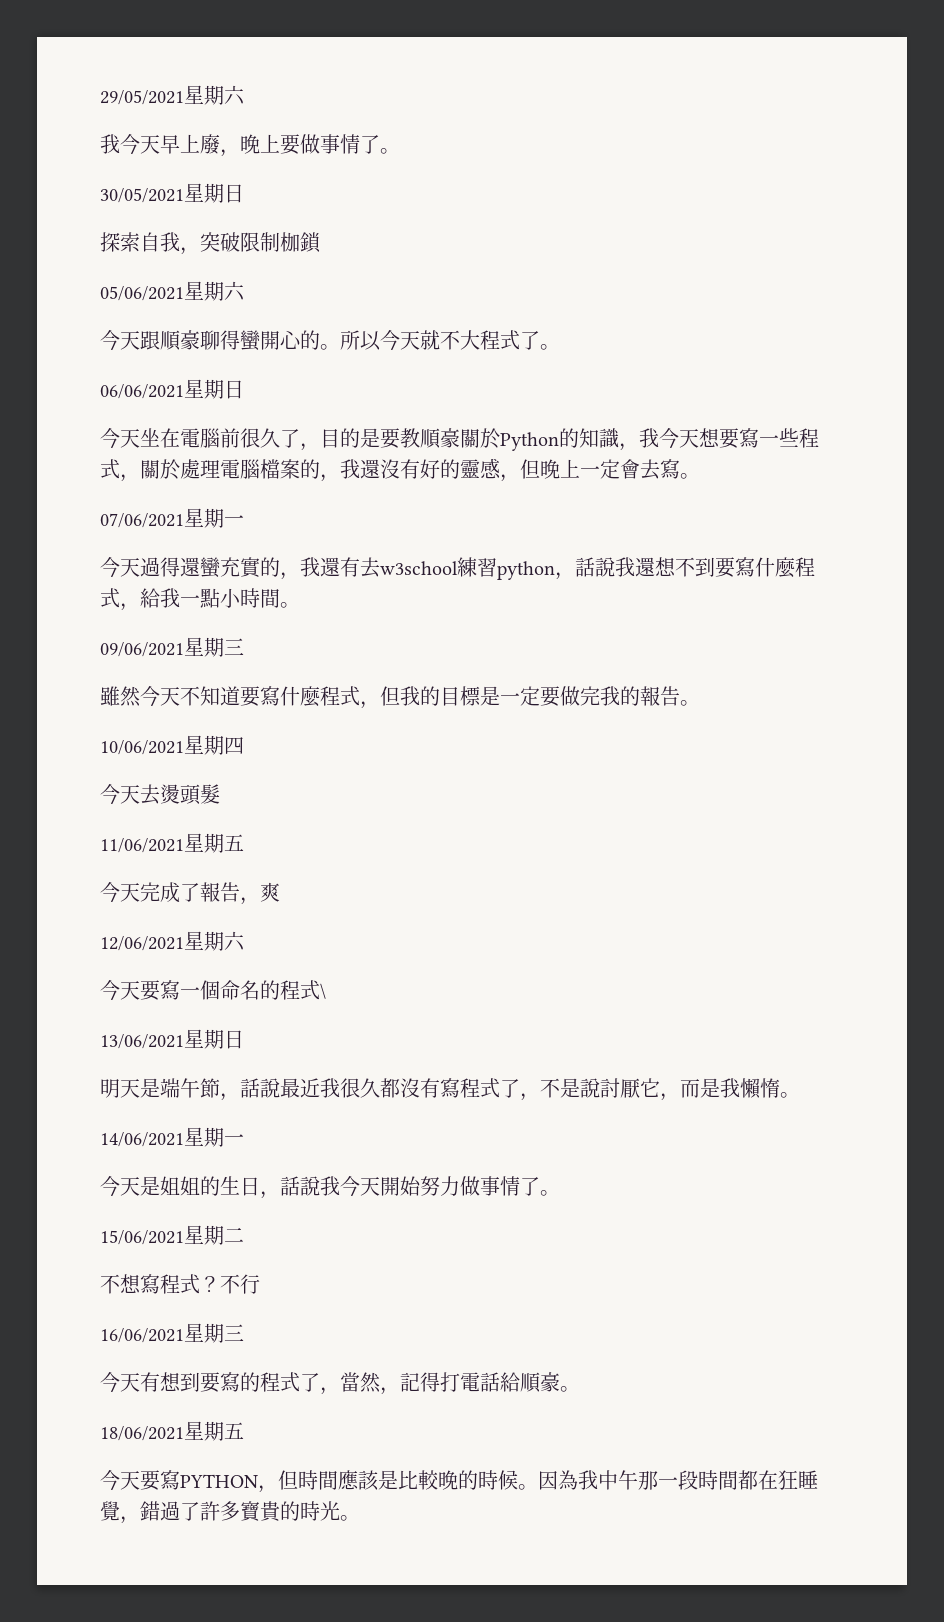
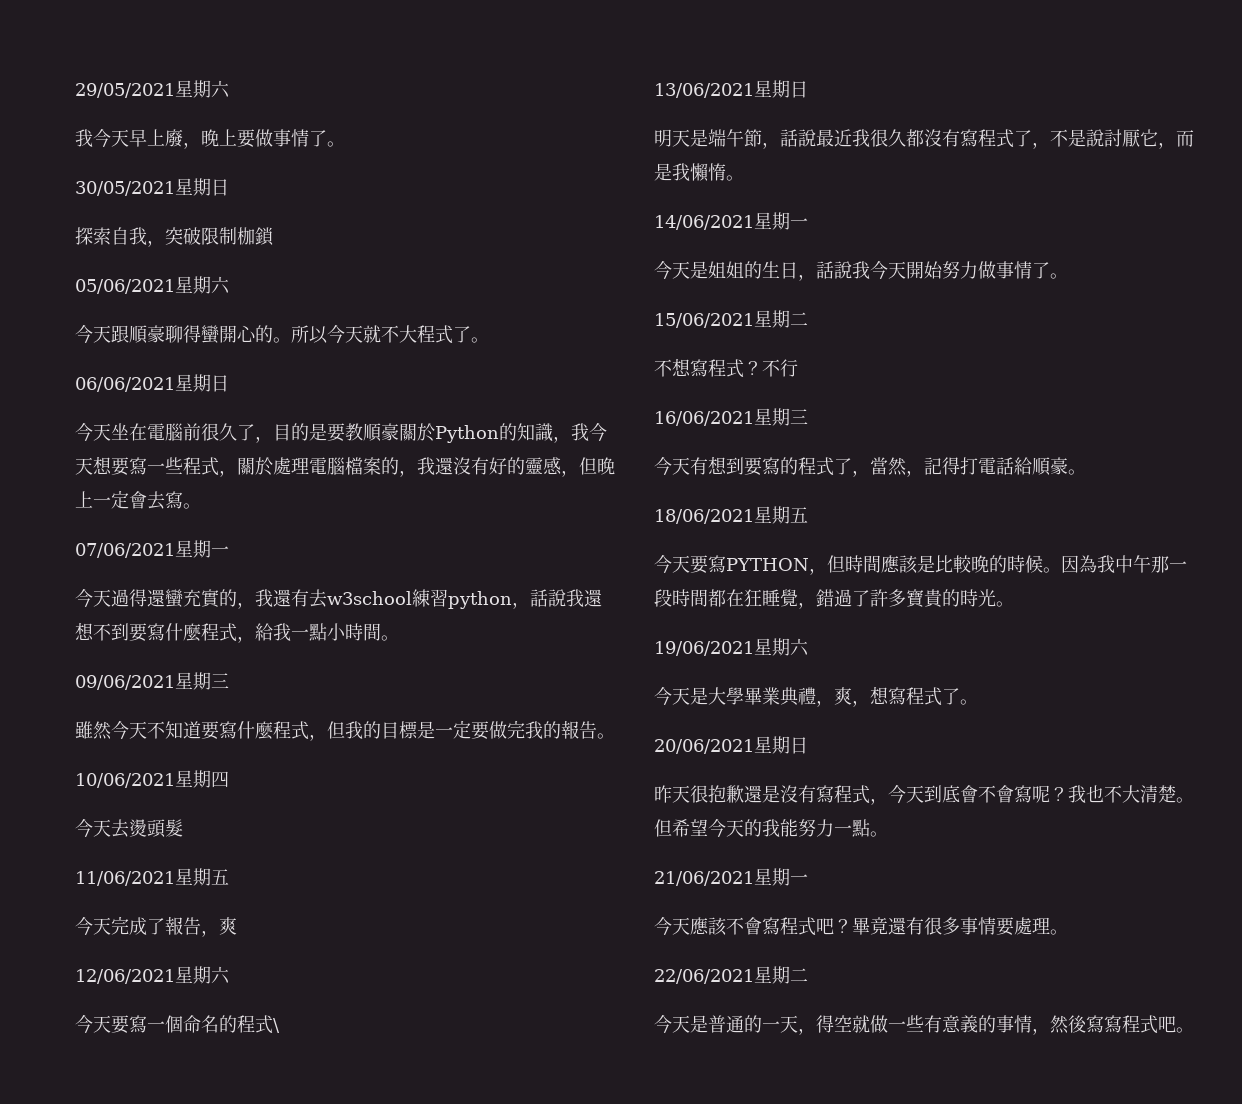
(360, 1518) none -> [654,638,809,656] [654,686,978,707] [654,736,808,754] [654,785,1194,805] [654,819,888,838] [654,868,808,886] [654,917,1068,936] [654,966,808,984] [654,1015,1194,1035] // 19/06/2021星期六 // 今天是大學畢業典禮，爽，想寫程式了。 // 20/06/2021星期日 // 昨天很抱歉還是沒有寫程式，今天到底會不會寫呢？我也不大清楚。但希望今天的我能努力一點。 // 21/06/2021星期一 // 今天應該不會寫程式吧？畢竟還有很多事情要處理。 // 22/06/2021星期二 // 今天是普通的一天，得空就做一些有意義的事情，然後寫寫程式吧。

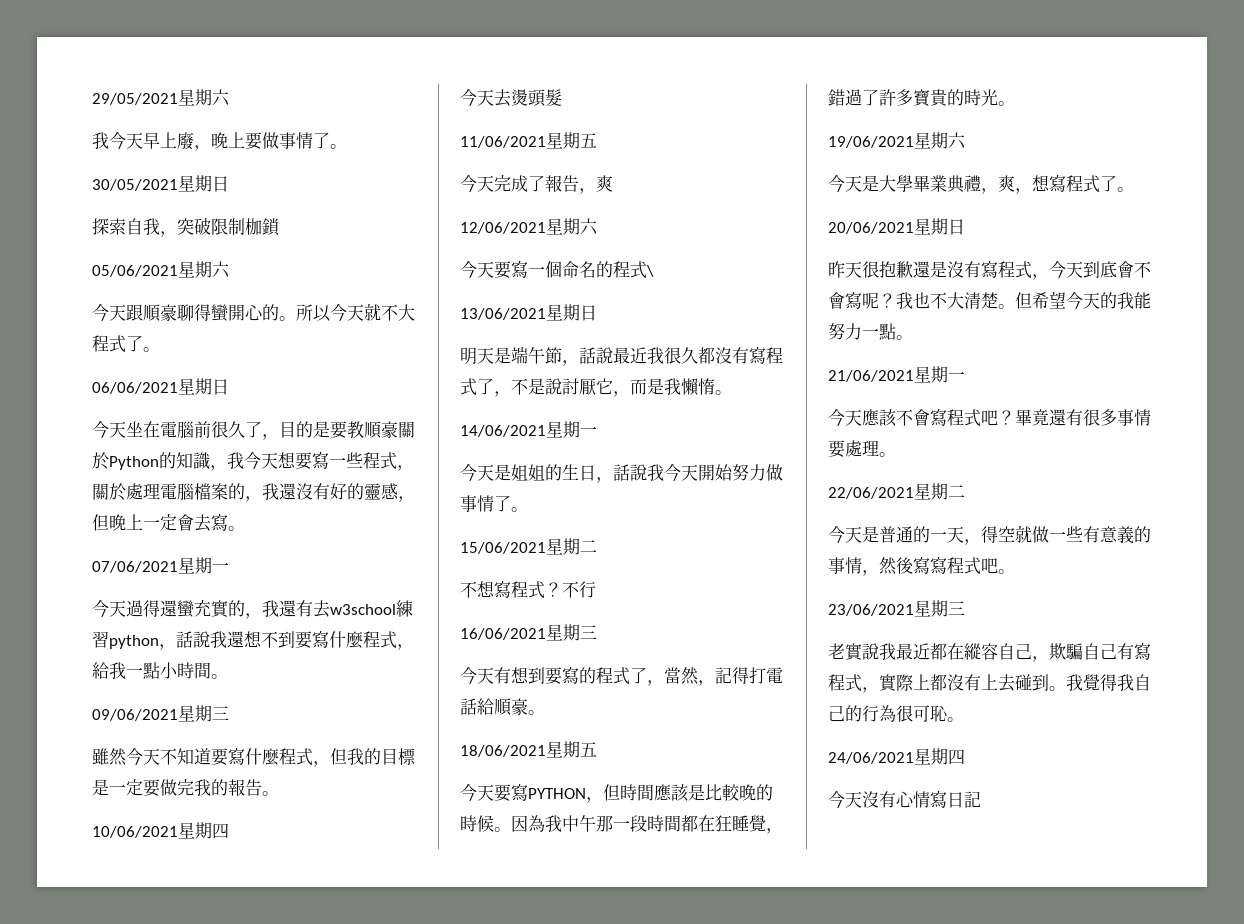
(1194, 1030) none -> [828,600,965,617] [828,642,1151,662] [828,674,1151,693] [828,705,964,722] [828,748,965,765] [828,790,981,809] // 23/06/2021星期三 // 老實說我最近都在縱容自己，欺騙自己有寫程式，實際上都沒有上去碰到。我覺得我自己的行為很可恥。 // 24/06/2021星期四 // 今天沒有心情寫日記

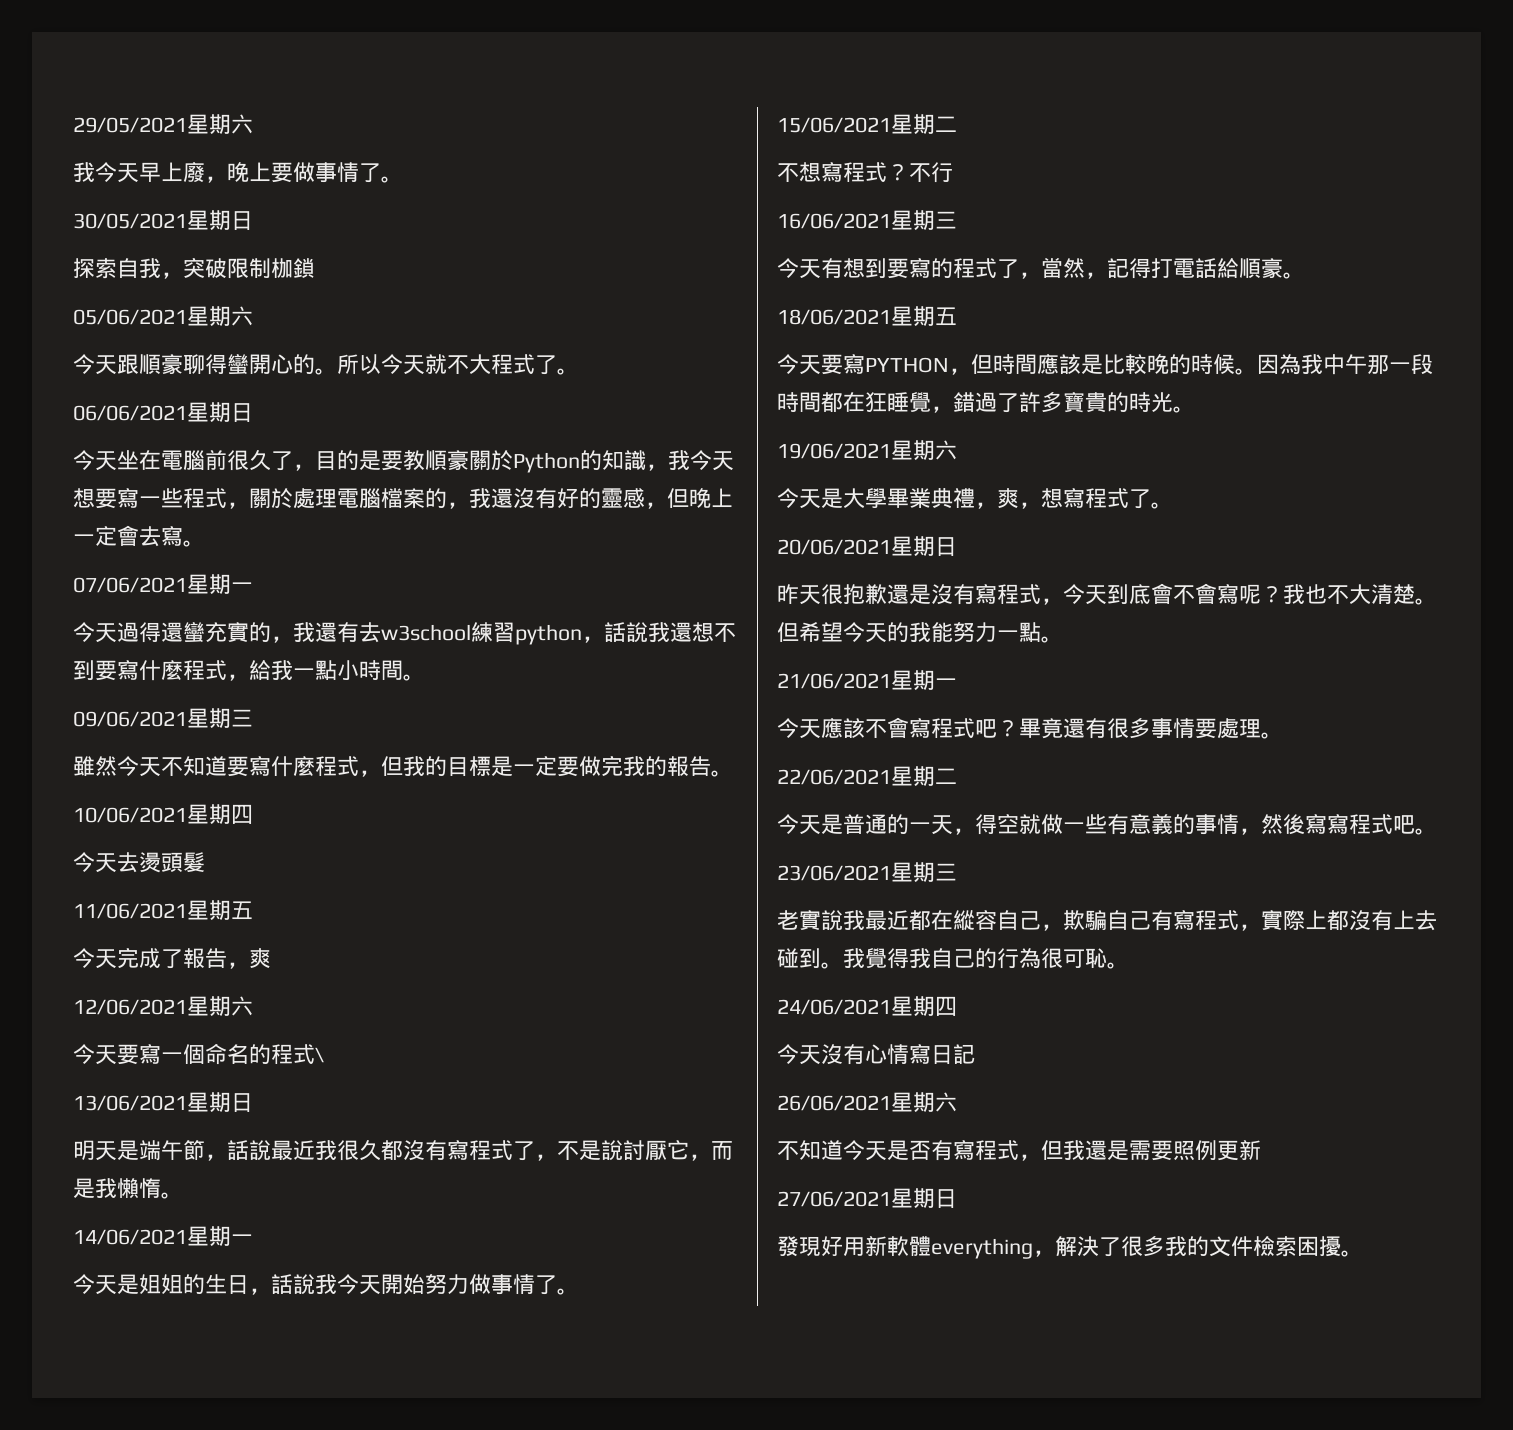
(981, 799) none -> [777,1092,957,1113] [777,1140,1261,1161] [777,1188,957,1209] [777,1236,1363,1259] // 26/06/2021星期六 // 不知道今天是否有寫程式，但我還是需要照例更新 // 27/06/2021星期日 // 發現好用新軟體everything，解決了很多我的文件檢索困擾。

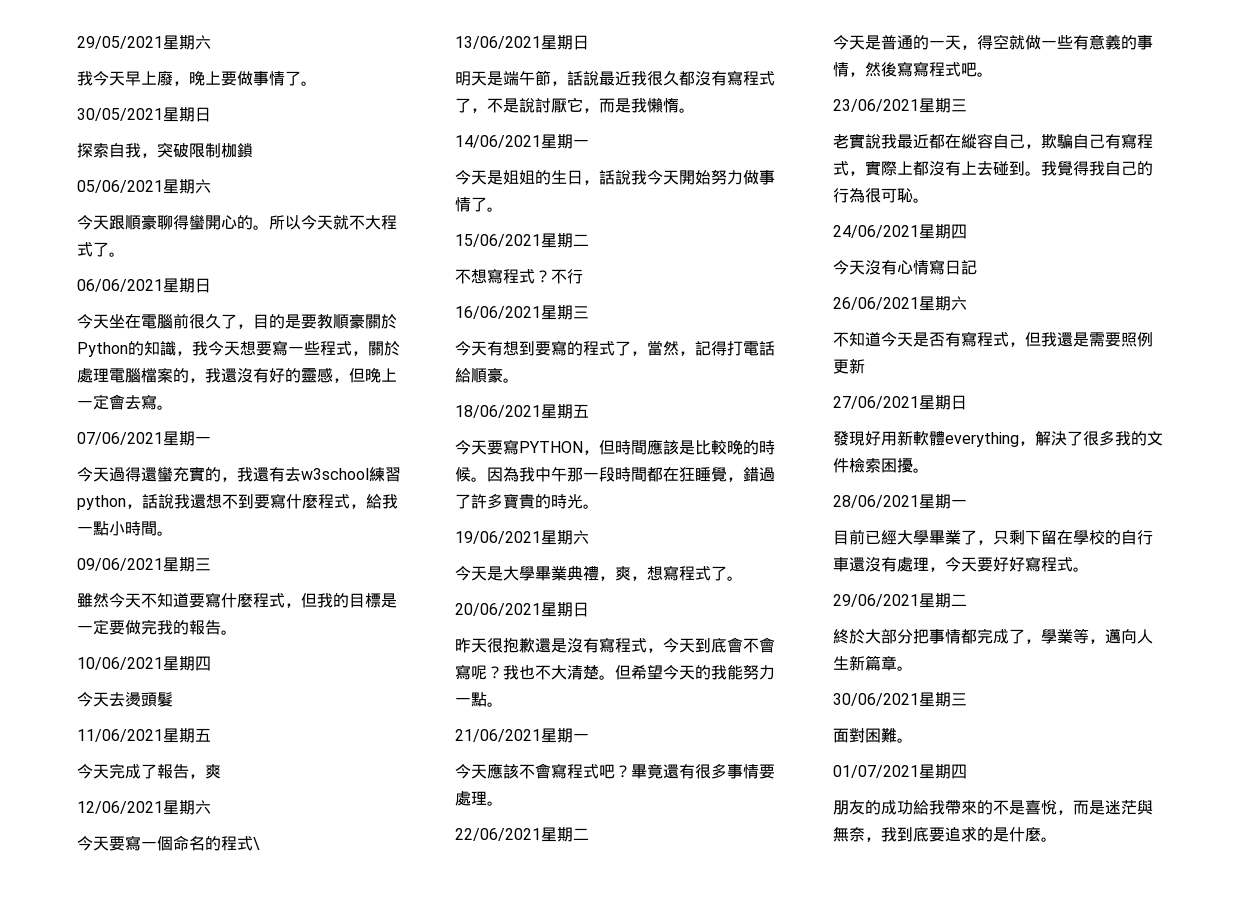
(1363, 1253) none -> [833,494,967,509] [833,529,1153,545] [833,556,1089,572] [833,593,967,608] [833,628,1153,644] [833,655,913,671] [833,692,967,707] [833,728,913,743] [833,764,967,779] [833,799,1153,815] [833,826,1057,842] // 28/06/2021星期一 // 目前已經大學畢業了，只剩下留在學校的自行車還沒有處理，今天要好好寫程式。 // 29/06/2021星期二 // 終於大部分把事情都完成了，學業等，邁向人生新篇章。 // 30/06/2021星期三 // 面對困難。 // 01/07/2021星期四 // 朋友的成功給我帶來的不是喜悅，而是迷茫與無奈，我到底要追求的是什麼。

